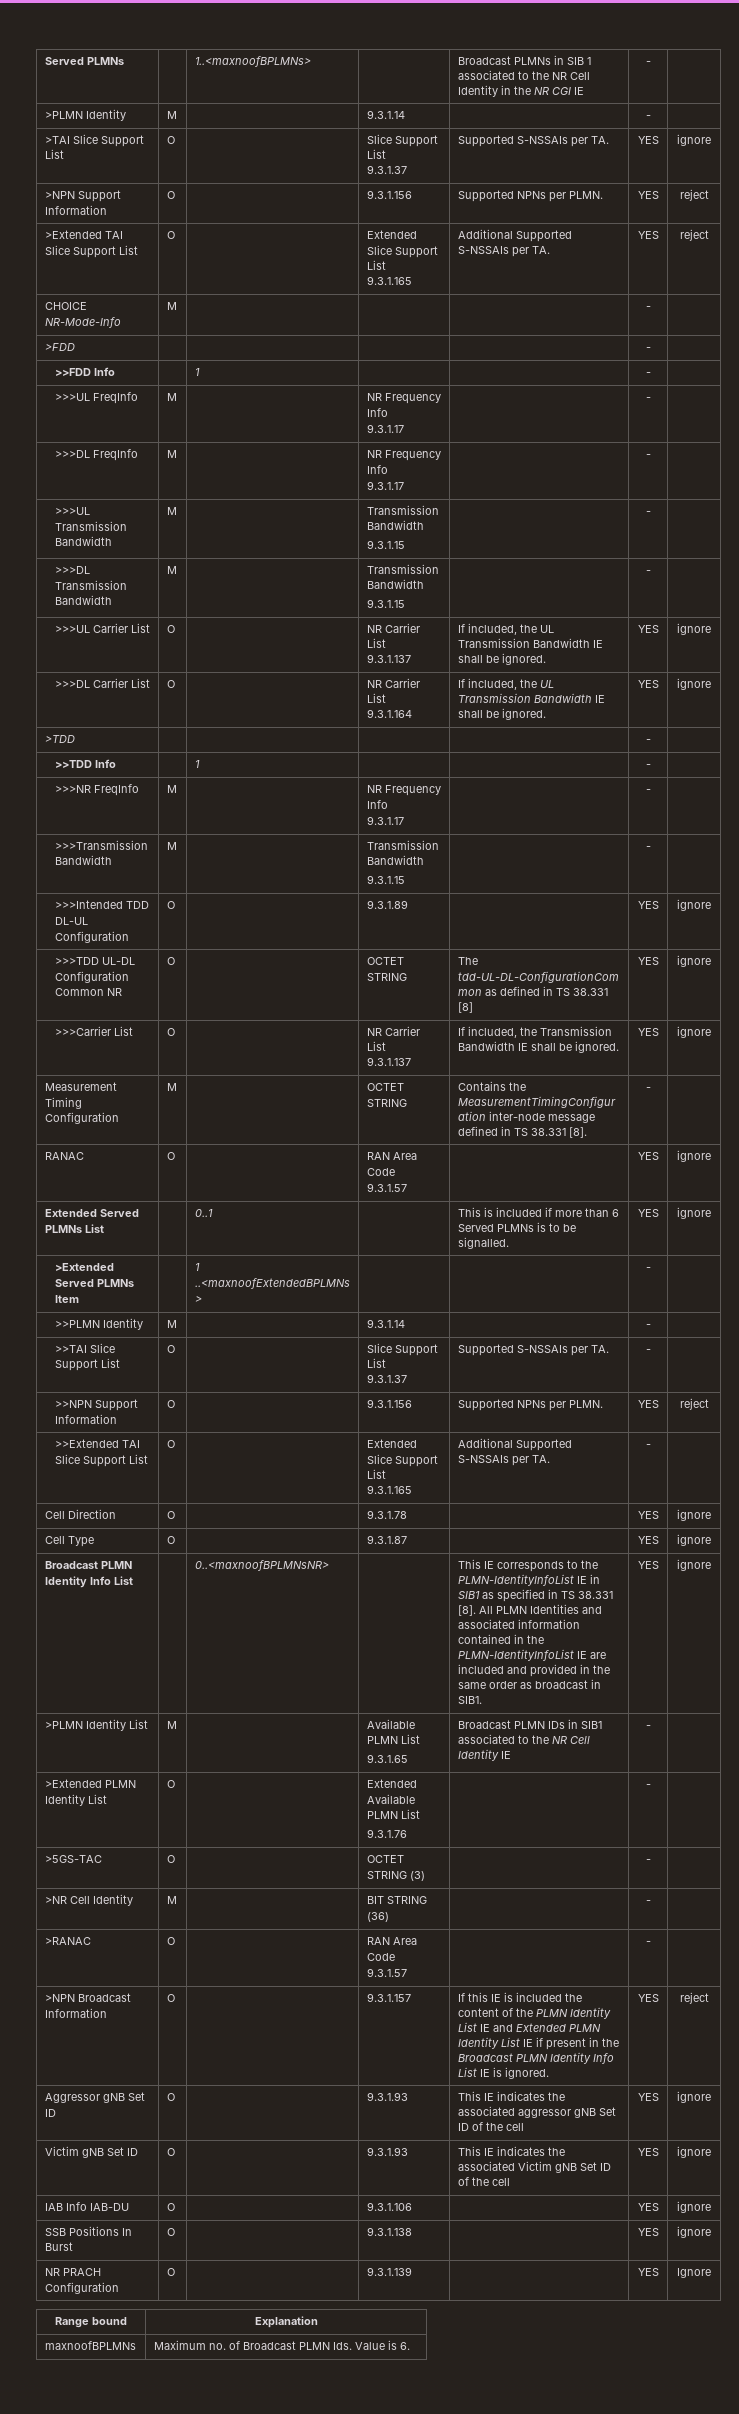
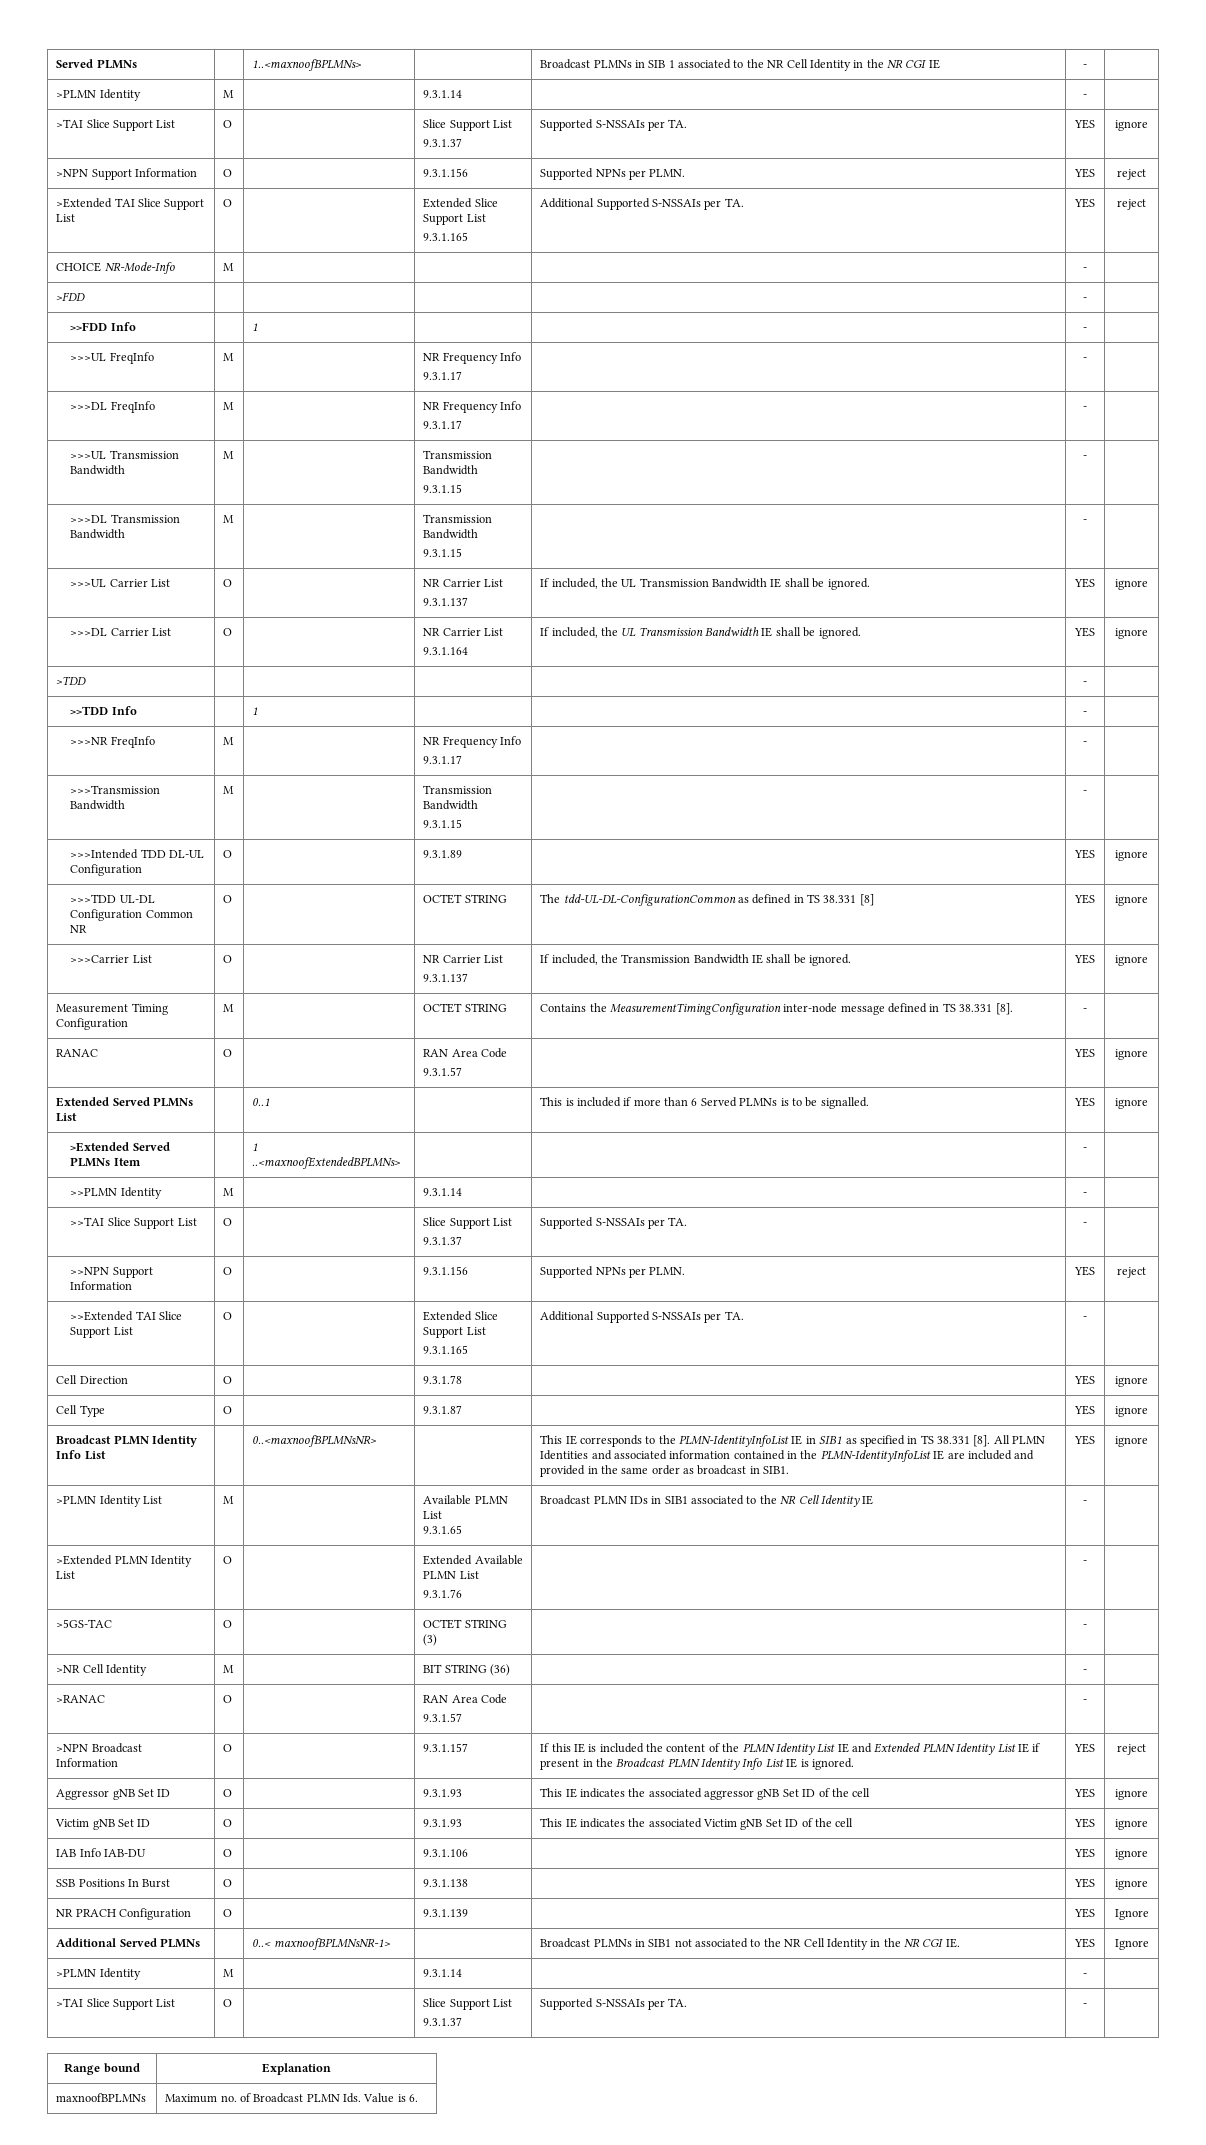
(711, 2273) none -> [56,1938,200,1948] [252,1938,391,1950] [540,1938,960,1950] [1074,1938,1095,1948] [1114,1939,1149,1950] [56,1968,141,1980] [223,1969,235,1977] [423,1969,463,1977] [1083,1973,1087,1977] [56,1998,176,2010] [223,1999,233,2007] [423,1998,512,2010] [423,2017,463,2026] [540,1998,688,2010] [1083,2003,1087,2007] // Additional Served PLMNs | | 0..< maxnoofBPLMNsNR-1> | | Broadcast PLMNs in SIB1 not associated to the NR Cell Identity in the NR CGI IE. | YES | Ignore // >PLMN Identity | M | | 9.3.1.14 | | - | // >TAI Slice Support List | O | | Slice Support List // 9.3.1.37 | Supported S-NSSAIs per TA. | - |

